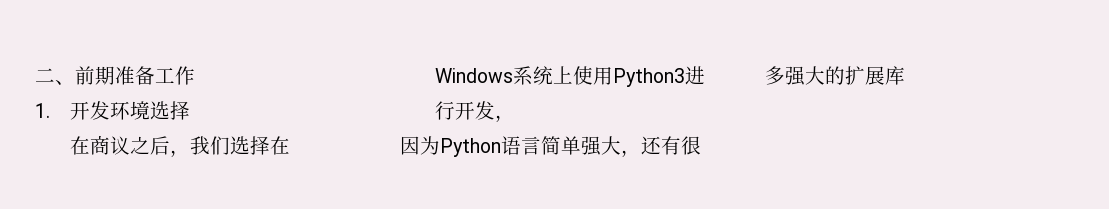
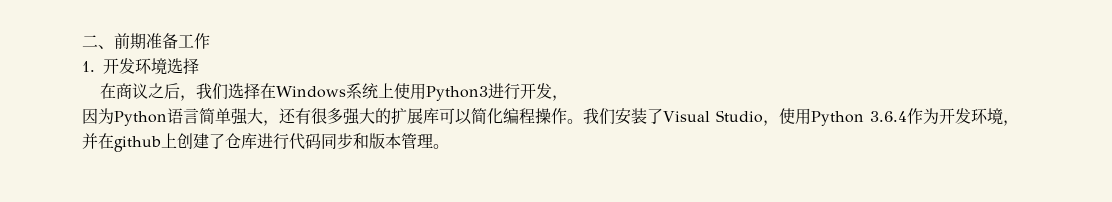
(905, 75) none -> [439,108,1019,126] [82,133,449,152] 可以简化编程操作。我们安装了Visual Studio，使用Python 3.6.4作为开发环境，并在github上创建了仓库进行代码同步和版本管理。

